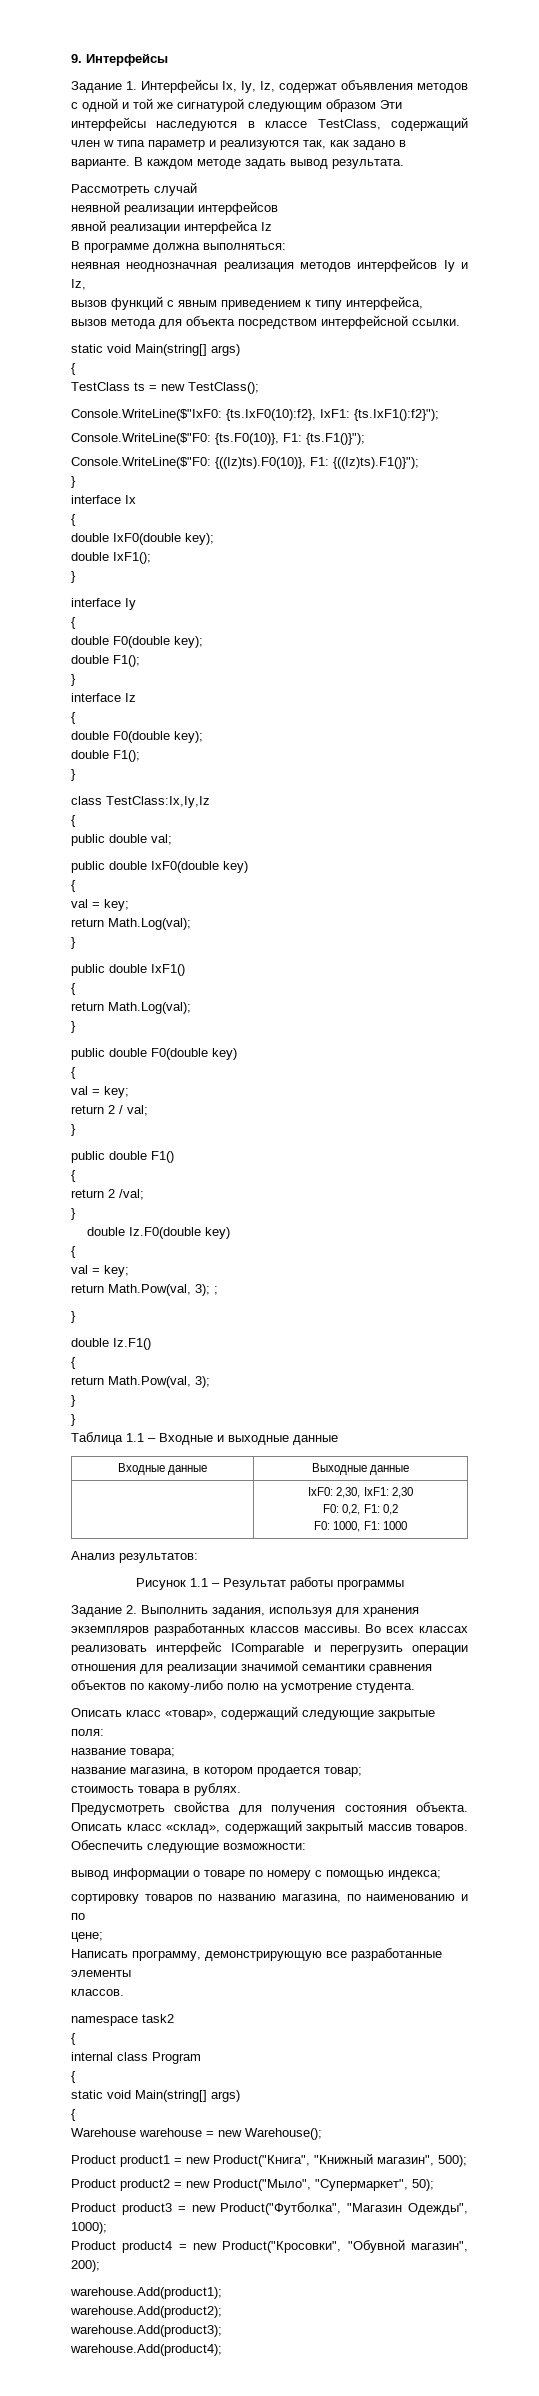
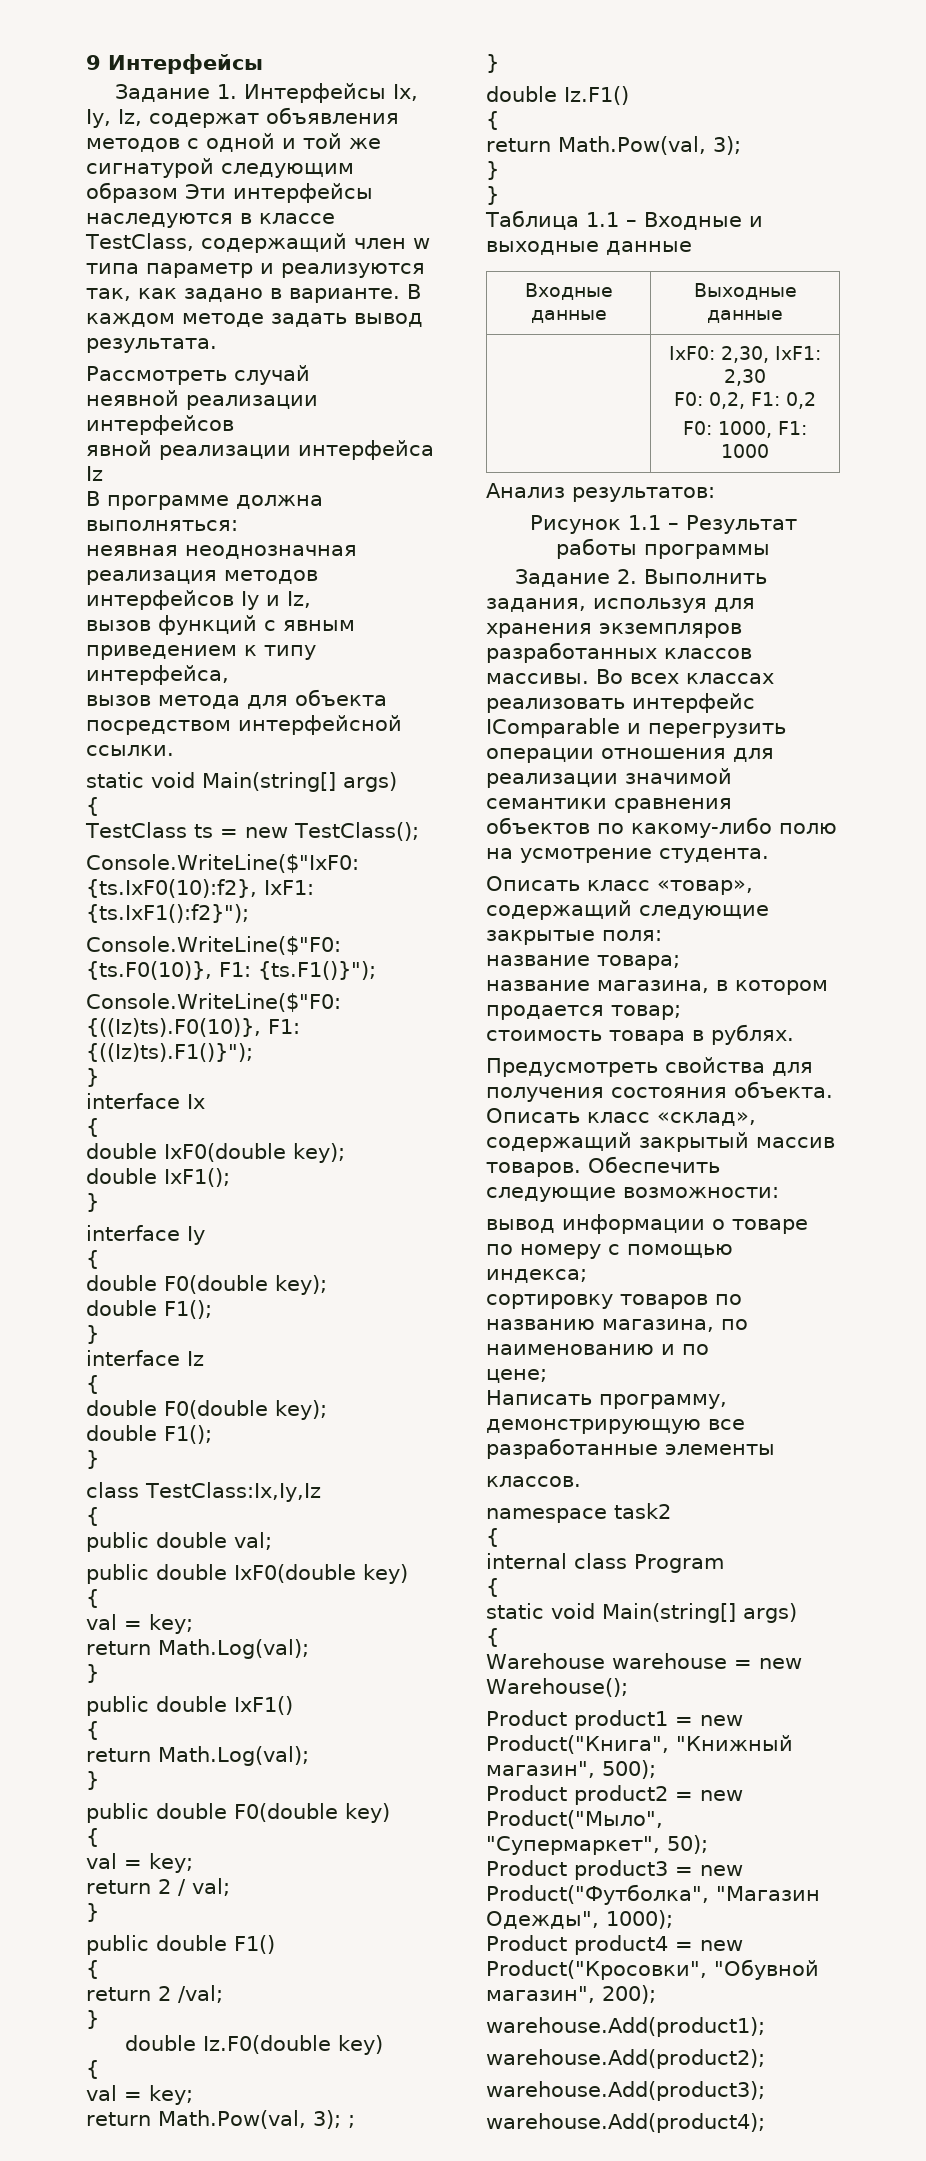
[71,54,82,63] 9. -> [86,55,101,70] 9

